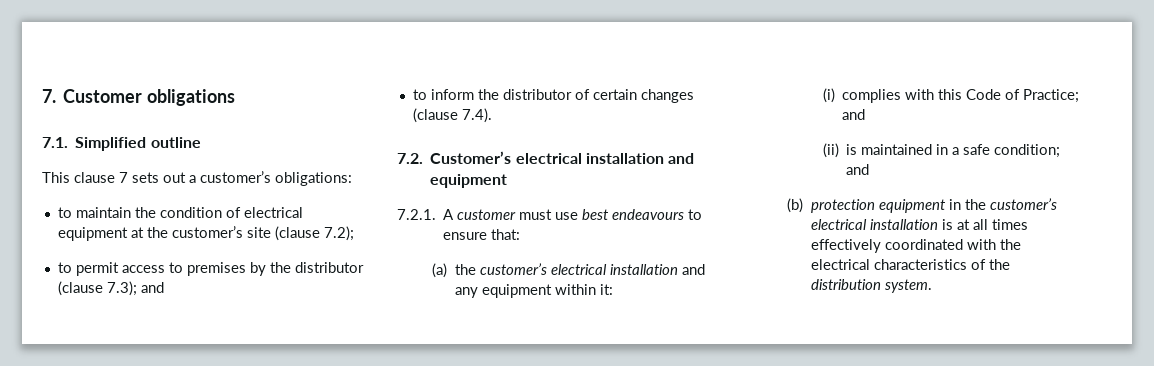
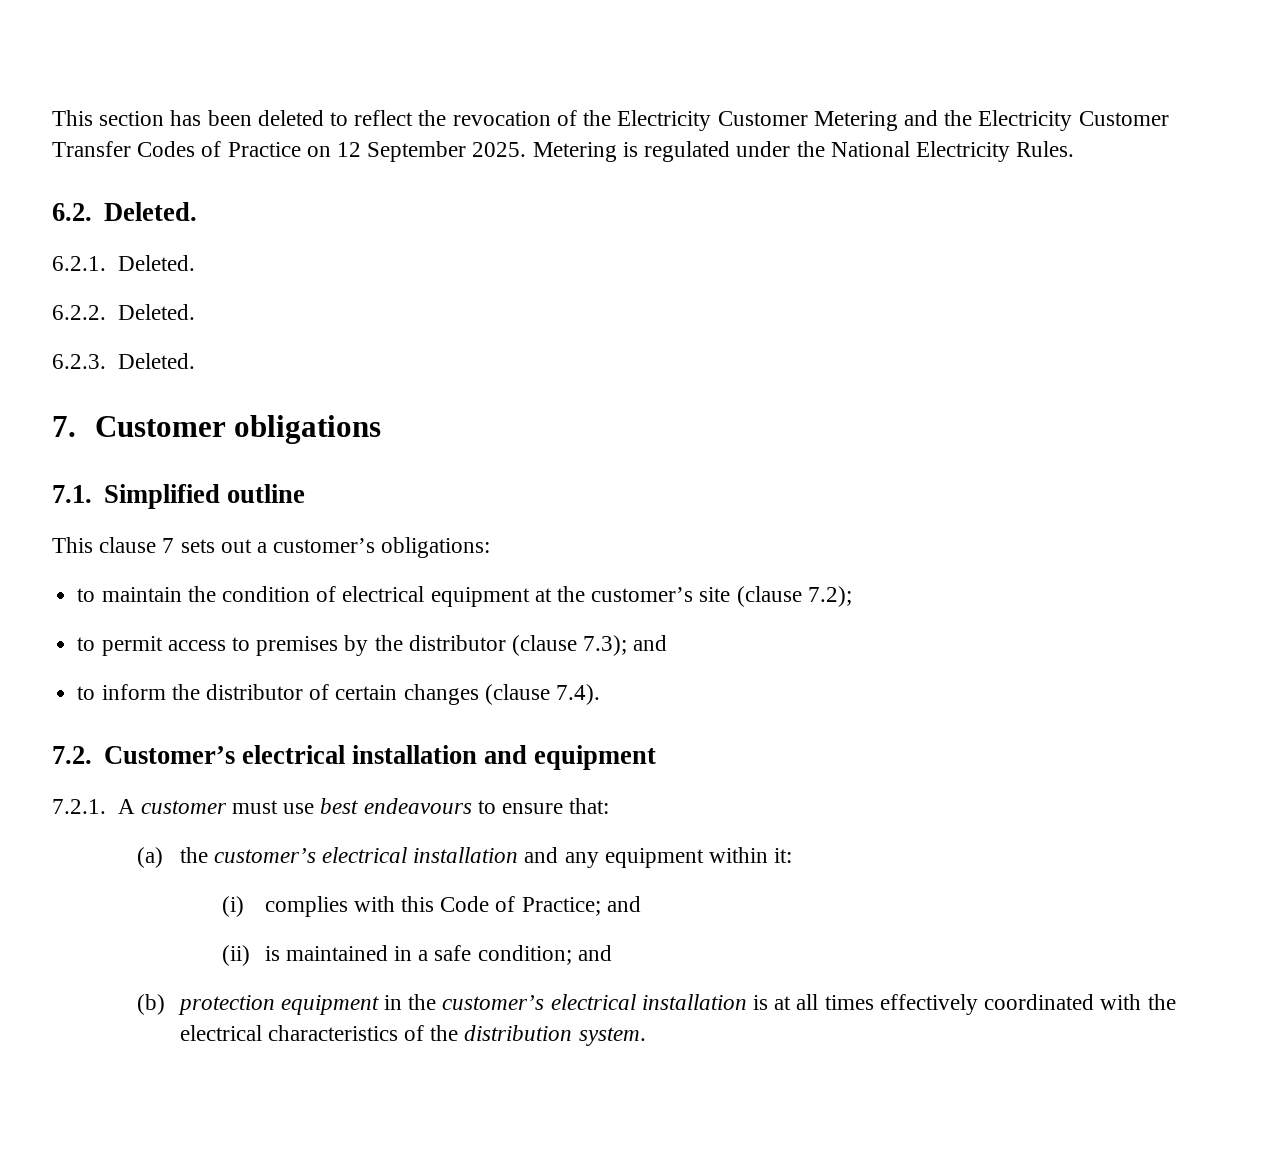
(42, 96) none -> [52,110,1169,131] [52,141,1075,162] [52,202,197,221] [52,255,195,271] [52,304,195,320] [52,353,195,369] This section has been deleted to reflect the revocation of the Electricity Customer Metering and the Electricity Customer Transfer Codes of Practice on 12 September 2025. Metering is regulated under the National Electricity Rules. // 6.2. Deleted. // 6.2.1. Deleted. // 6.2.2. Deleted. // 6.2.3. Deleted. //

